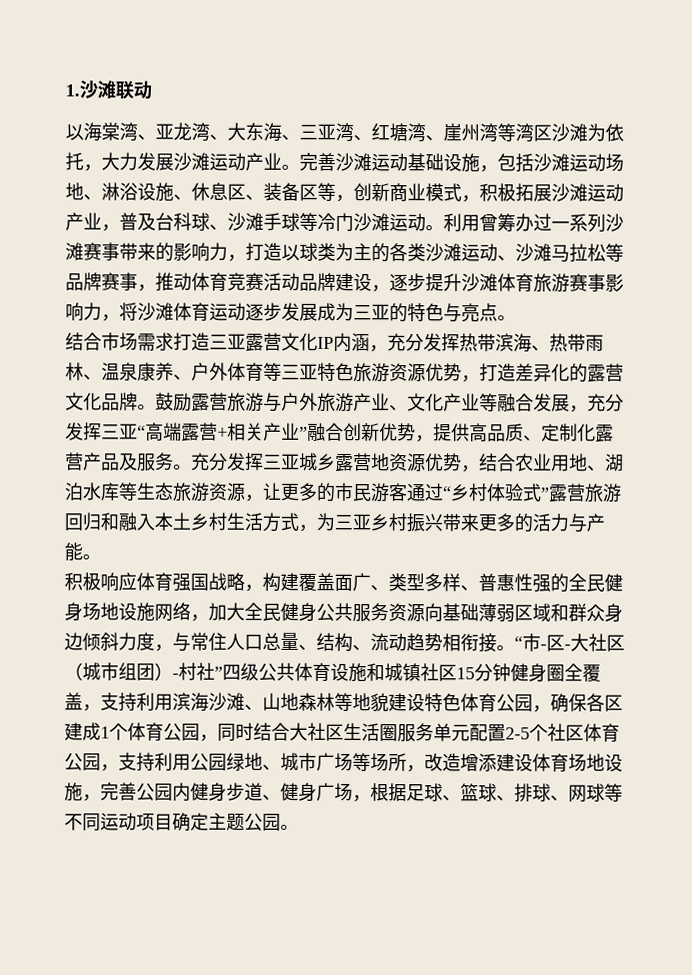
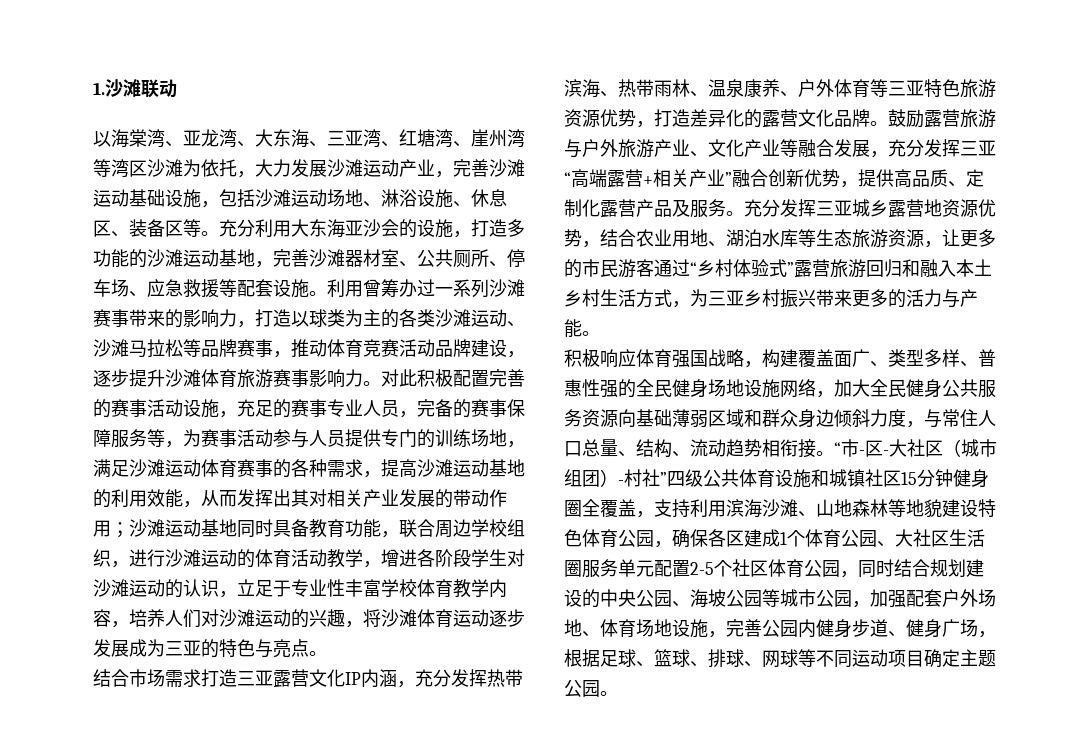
[281,164,300,170] 。 -> [435,171,453,178] ，
[335,183,624,203] [65,212,426,232] ，创新商业模式，积极拓展沙滩运动产业，普及台科球、沙滩手球等冷门沙滩运动 -> [201,219,525,238] [93,249,525,268] [93,279,309,298] 。充分利用大东海亚沙会的设施，打造多功能的沙滩运动基地，完善沙滩器材室、公共厕所、停车场、应急救援等配套设施
(102, 311) none -> [363,369,525,387] [93,399,525,418] [93,429,525,448] [93,459,525,478] [93,489,507,508] [93,519,525,538] [93,549,525,568] [93,579,507,598] [93,609,345,628] 。对此积极配置完善的赛事活动设施，充足的赛事专业人员，完备的赛事保障服务等，为赛事活动参与人员提供专门的训练场地，满足沙滩运动体育赛事的各种需求，提高沙滩运动基地的利用效能，从而发挥出其对相关产业发展的带动作用；沙滩运动基地同时具备教育功能，联合周边学校组织，进行沙滩运动的体育活动教学，增进各阶段学生对沙滩运动的认识，立足于专业性丰富学校体育教学内容，培养人们对沙滩运动的兴趣
[199,722,290,742] ，同时结合 -> [877,541,895,547] 、
[118,752,533,773] 支持利用公园绿地、城市广场等场所，改造增添建设 -> [858,559,984,578] [564,589,996,608] [564,619,600,637] 同时结合规划建设的中央公园、海坡公园等城市公园，加强配套户外场地、

